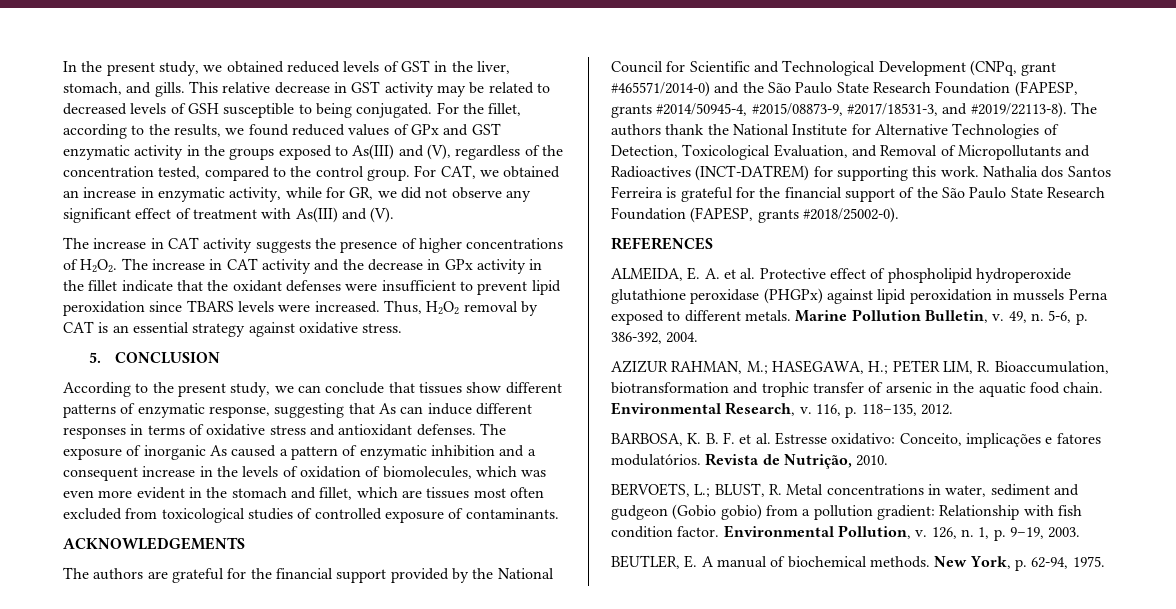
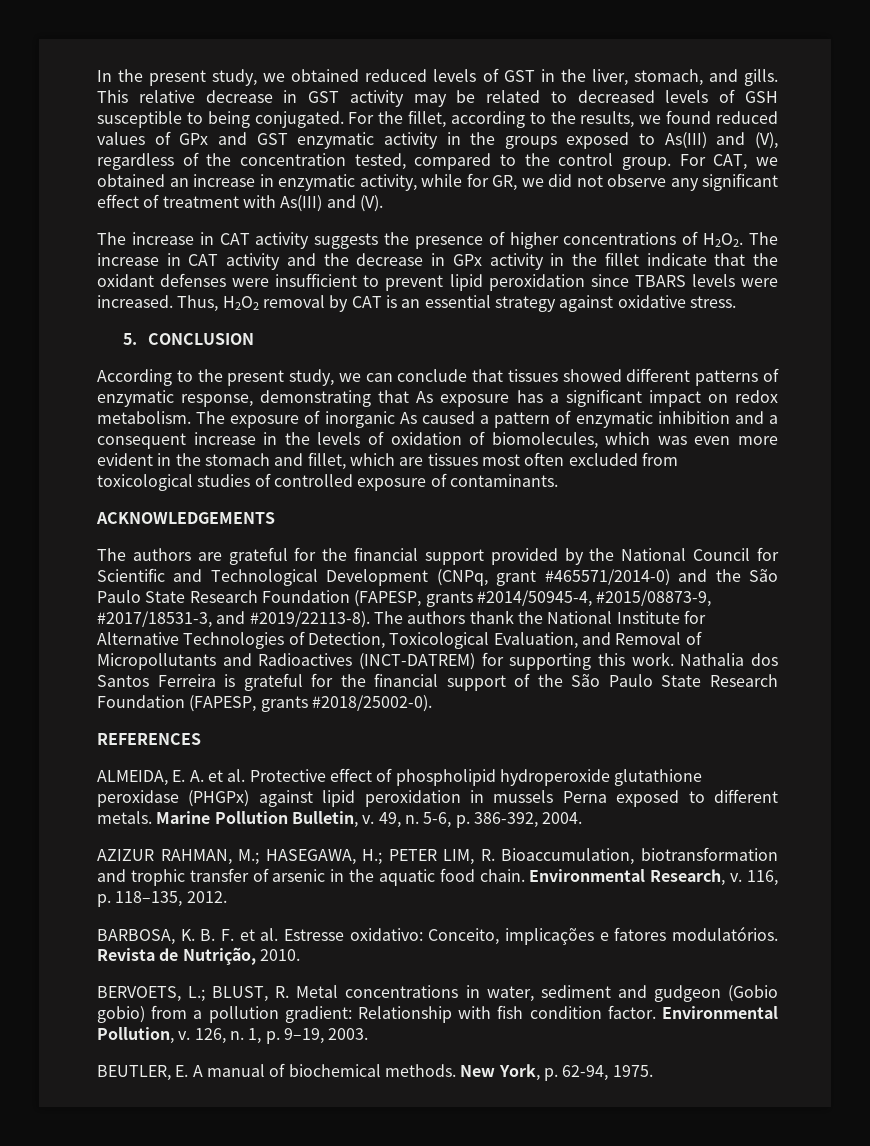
[466,382,502,393] show -> [562,369,622,382] showed
[274,403,345,418] suggesting -> [260,390,372,407] demonstrating
[400,403,532,415] [63,424,476,439] can induce different responses in terms of oxidative stress and antioxidant defenses. -> [440,389,779,407] [97,411,191,424] exposure has a significant impact on redox metabolism.

